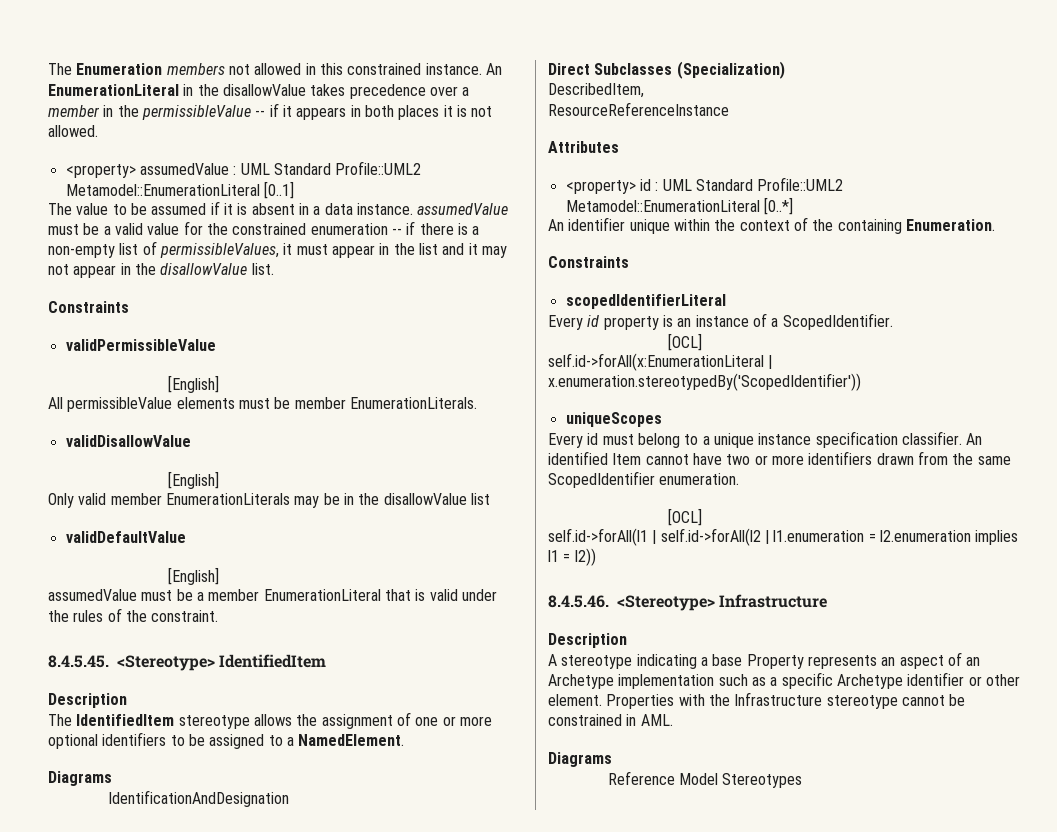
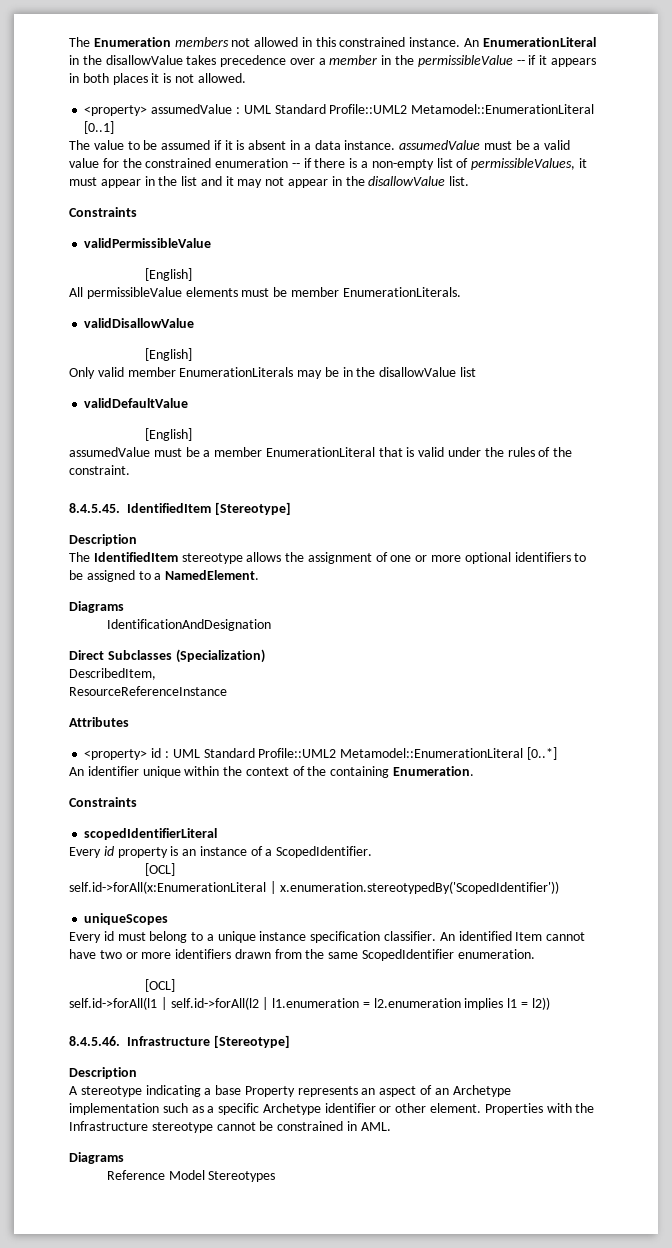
[117,654,327,671] <Stereotype> IdentifiedItem -> [127,502,291,515] IdentifiedItem [Stereotype]
[617,594,828,611] <Stereotype> Infrastructure -> [127,1035,290,1048] Infrastructure [Stereotype]

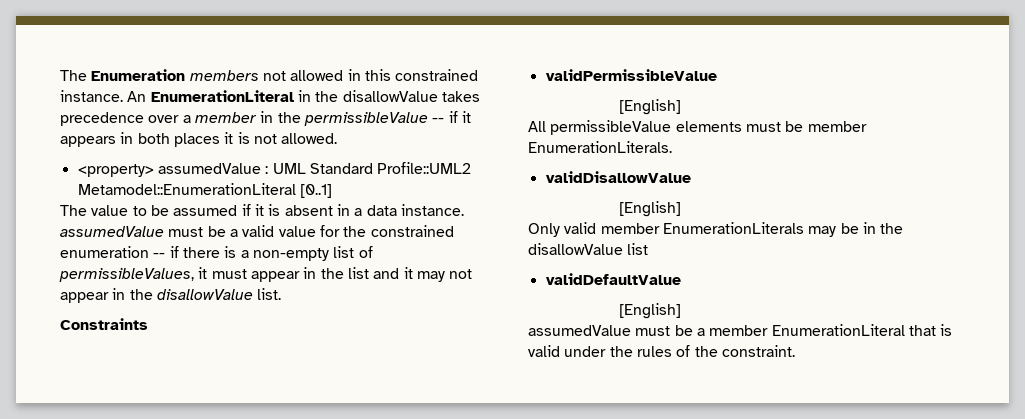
[69,502,291,515] [69,534,137,546] [69,552,587,564] [69,570,260,582] [69,601,124,613] [106,619,271,631] [69,649,265,663] [69,668,156,680] [69,686,227,696] [69,717,129,727] [84,747,557,760] [69,766,475,778] [69,797,137,807] [84,828,218,840] [69,846,373,858] [144,863,175,876] [69,881,559,894] [84,913,169,925] [69,931,586,943] [69,949,535,961] [144,979,175,992] [69,997,550,1010] [69,1035,290,1048] [69,1067,137,1079] [69,1085,511,1097] [69,1103,595,1115] [69,1121,391,1133] [69,1152,124,1164] [106,1170,276,1182] // 8.4.5.45. IdentifiedItem [Stereotype] // Description // The IdentifiedItem stereotype allows the assignment of one or more optional identifiers to be assigned to a NamedElement. // Diagrams // IdentificationAndDesignation // Direct Subclasses (Specialization) // DescribedItem, // ResourceReferenceInstance // Attributes // <property> id : UML Standard Profile::UML2 Metamodel::EnumerationLiteral [0..*] // An identifier unique within the context of the containing Enumeration. // Constraints // scopedIdentifierLiteral // Every id property is an instance of a ScopedIdentifier. // [OCL] // self.id->forAll(x:EnumerationLiteral | x.enumeration.stereotypedBy('ScopedIdentifier')) // uniqueScopes // Every id must belong to a unique instance specification classifier. An identified Item cannot have two or more identifiers drawn from the same ScopedIdentifier enumeration. // [OCL] // self.id->forAll(l1 | self.id->forAll(l2 | l1.enumeration = l2.enumeration implies l1 = l2)) // 8.4.5.46. Infrastructure [Stereotype] // Description // A stereotype indicating a base Property represents an aspect of an Archetype implementation such as a specific Archetype identifier or other element. Properties with the Infrastructure stereotype cannot be constrained in AML. // Diagrams // Reference Model Stereotypes -> (795, 351) none

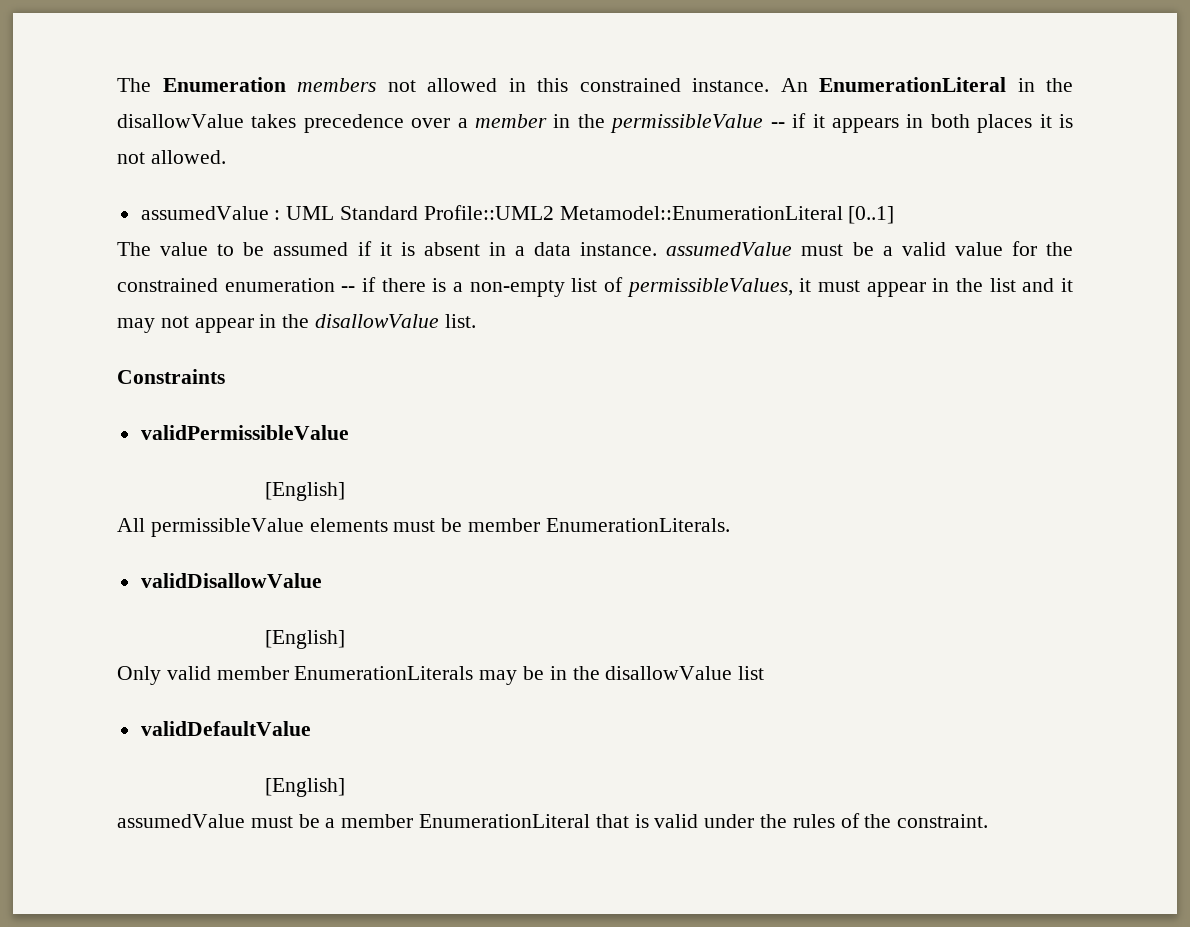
[77,164,154,177] <property> -> (226, 157) none

